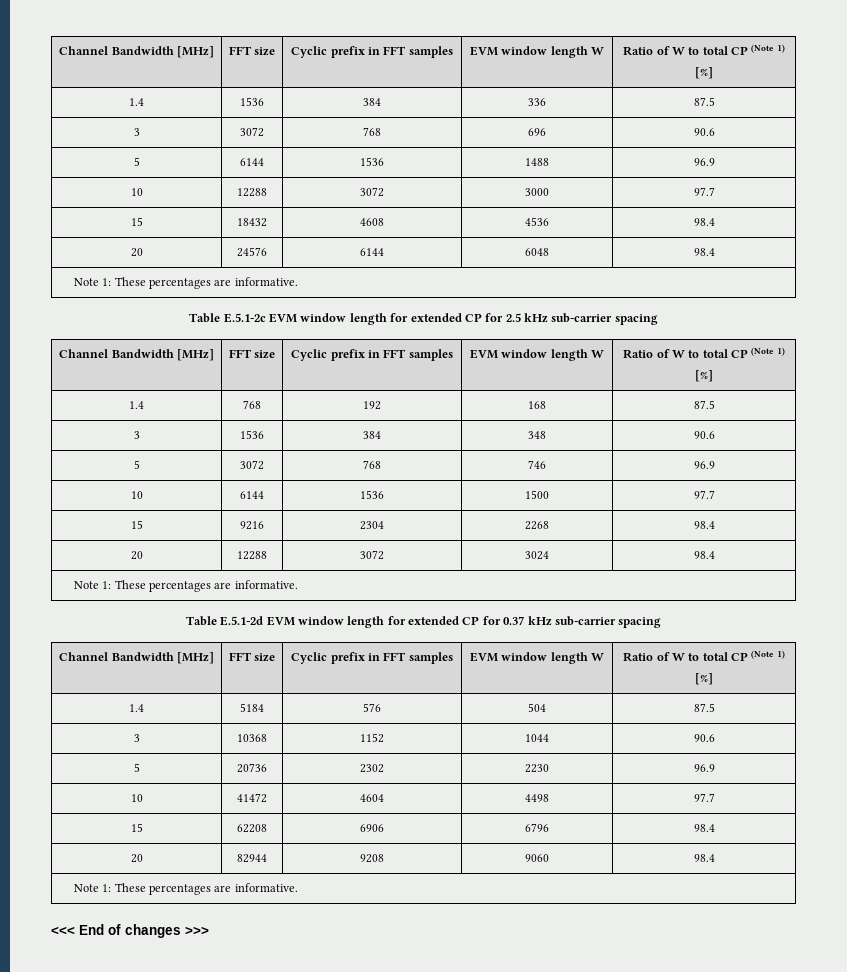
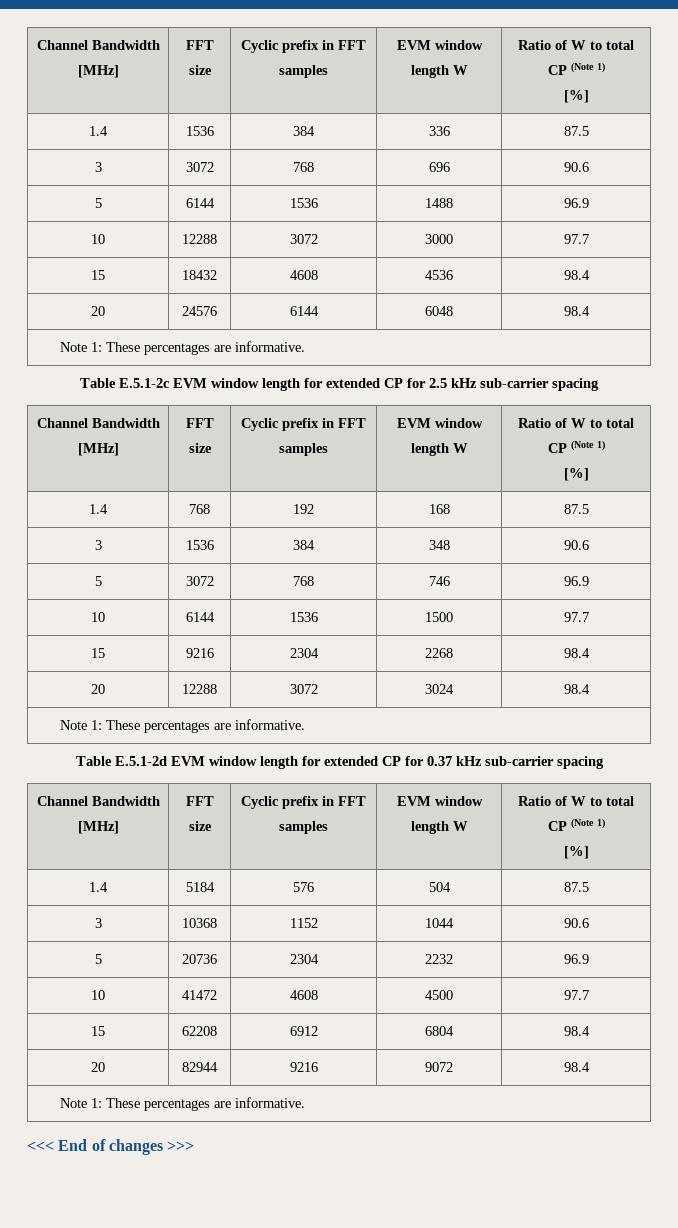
[360,764,384,773] [525,764,549,773] 2302 | 2230 -> [289,954,319,964] [425,954,453,964] 2304 | 2232
[360,794,384,802] [525,794,549,802] 4604 | 4498 -> [289,990,318,1000] [425,990,453,1000] 4608 | 4500
[360,824,384,832] [525,823,549,832] 6906 | 6796 -> [289,1026,318,1036] [425,1026,454,1036] 6912 | 6804
[360,854,384,863] [525,854,549,862] 9208 | 9060 -> [289,1062,318,1072] [425,1062,453,1072] 9216 | 9072

